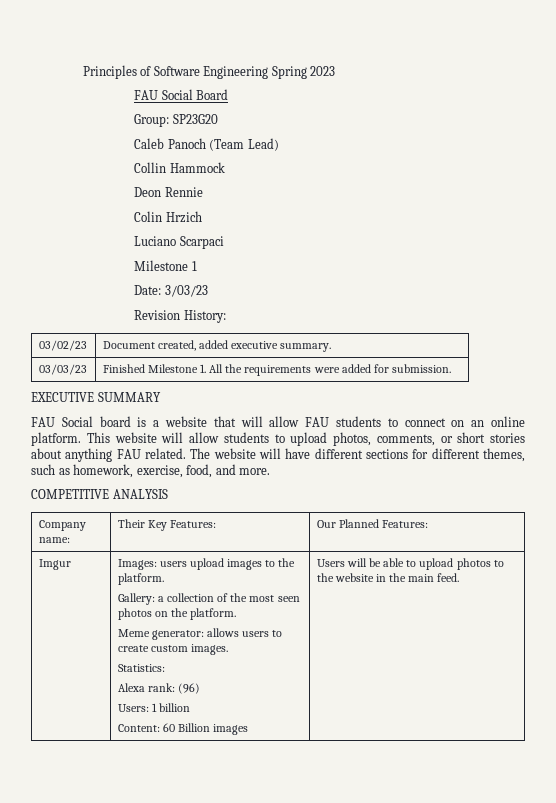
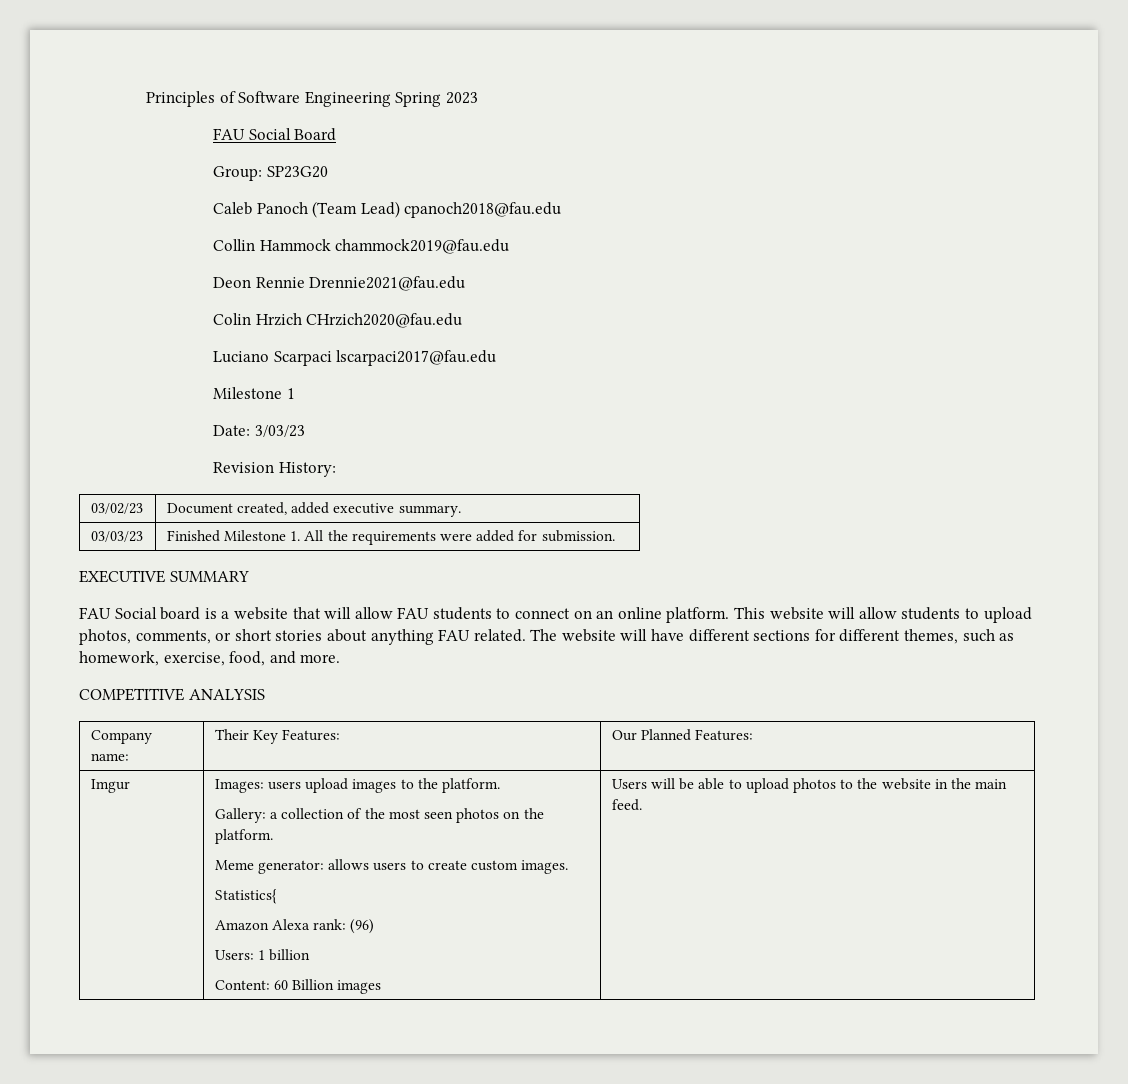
(279, 144) none -> [404,202,562,218] cpanoch2018@fau.edu
(225, 167) none -> [335,239,510,254] chammock2019@fau.edu
(203, 192) none -> [309,276,466,291] Drennie2021@fau.edu
(202, 217) none -> [306,313,463,328] CHrzich2020@fau.edu
(224, 242) none -> [336,350,497,366] lscarpaci2017@fau.edu
[117,664,165,672] Statistics: // -> [214,889,277,904] [214,920,269,931] Statistics{ // Amazon

